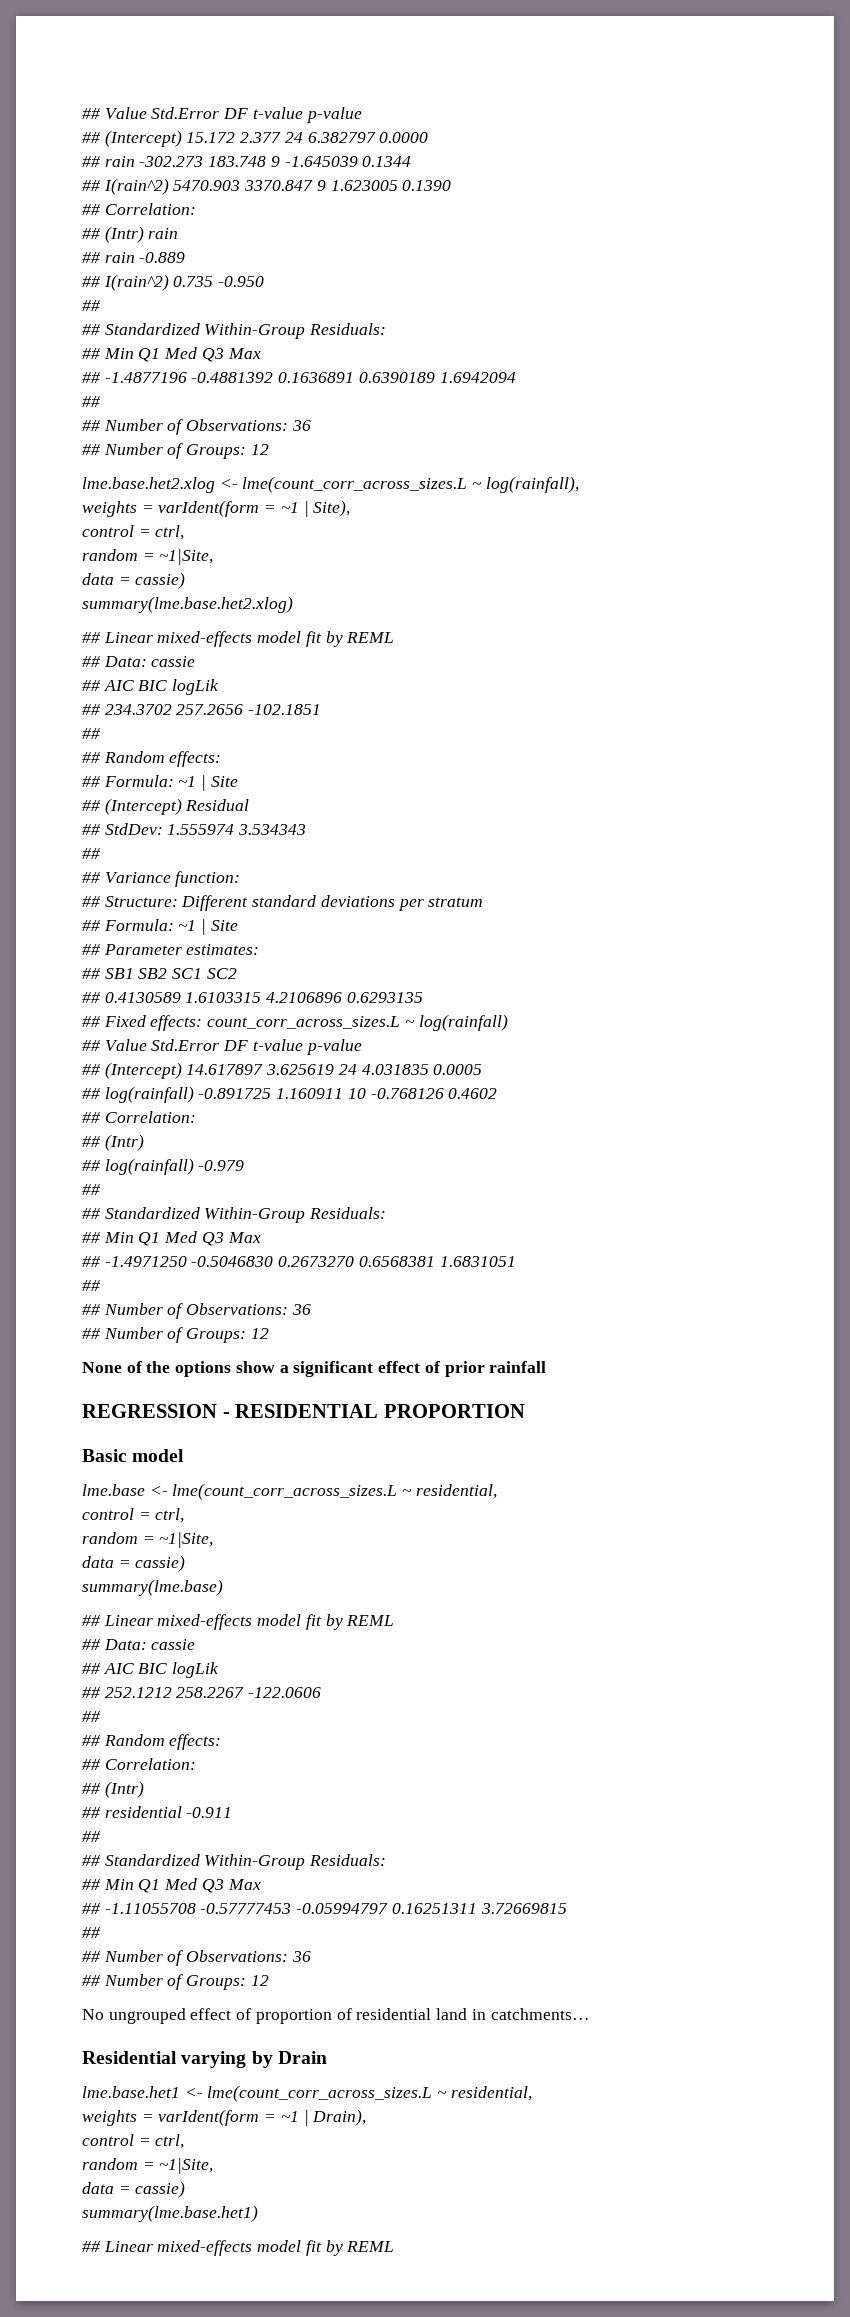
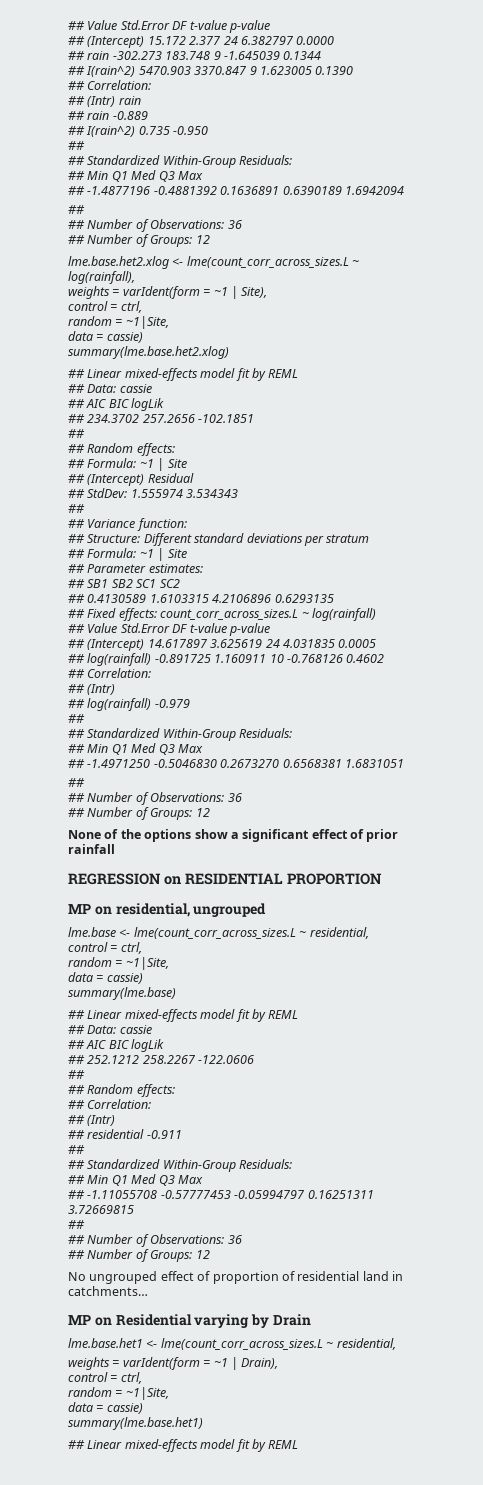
[222,1412,230,1418] - -> [164,876,181,885] on
[82,1449,185,1462] Basic model -> [68,903,267,917] MP on residential, ungrouped
(590, 2014) none -> [68,1315,112,1326] MP on

